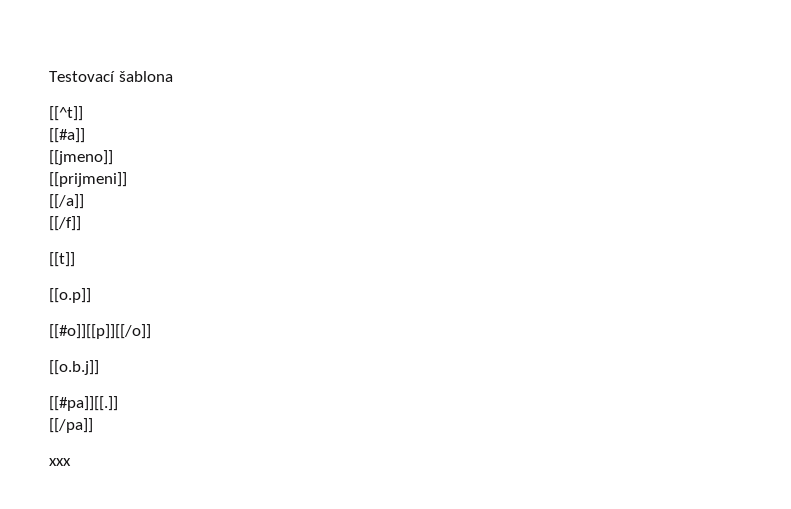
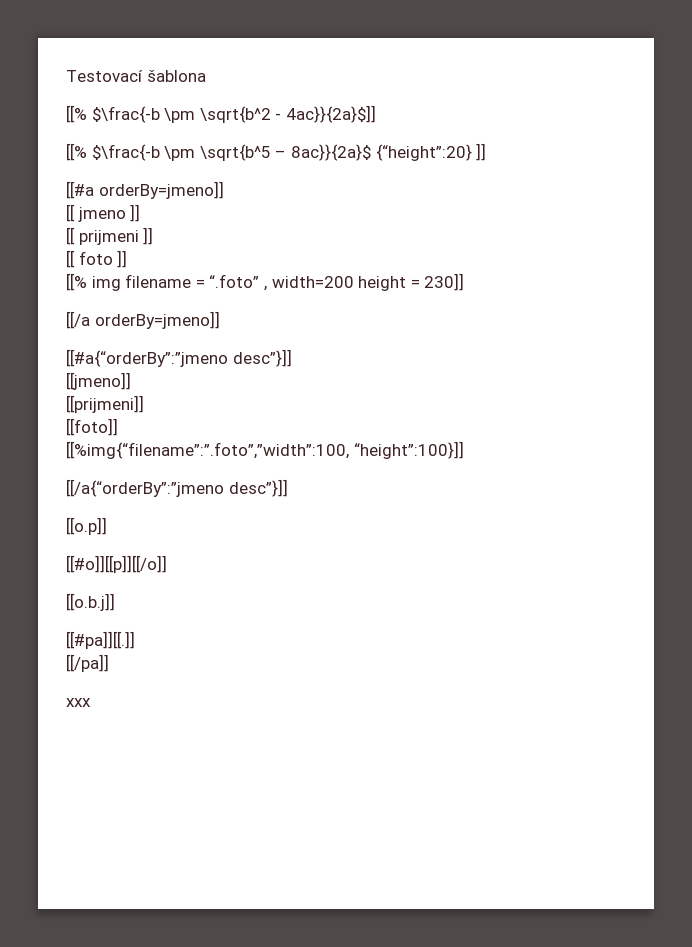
[49,106,83,121] [49,128,85,143] [49,150,113,165] [49,172,127,187] [49,194,84,209] [49,216,81,231] [49,252,75,267] [[^t]] // [[#a]] // [[jmeno]] // [[prijmeni]] // [[/a]] // [[/f]] // [[t]] -> [66,105,376,123] [66,143,487,161] [66,181,224,199] [66,204,141,222] [66,227,154,245] [66,250,128,268] [66,273,465,291] [66,311,220,329] [66,349,292,367] [66,372,131,390] [66,395,144,413] [66,418,118,436] [66,441,464,459] [66,479,288,497] [[% $\frac{-b \pm \sqrt{b^2 - 4ac}}{2a}$]] // [[% $\frac{-b \pm \sqrt{b^5 – 8ac}}{2a}$ {“height”:20} ]] // [[#a orderBy=jmeno]] // [[ jmeno ]] // [[ prijmeni ]] // [[ foto ]] // [[% img filename = “.foto” , width=200 height = 230]] // [[/a orderBy=jmeno]] // [[#a{“orderBy”:”jmeno desc”}]] // [[jmeno]] // [[prijmeni]] // [[foto]] // [[%img{“filename”:”.foto”,”width”:100, “height”:100}]] // [[/a{“orderBy”:”jmeno desc”}]]

